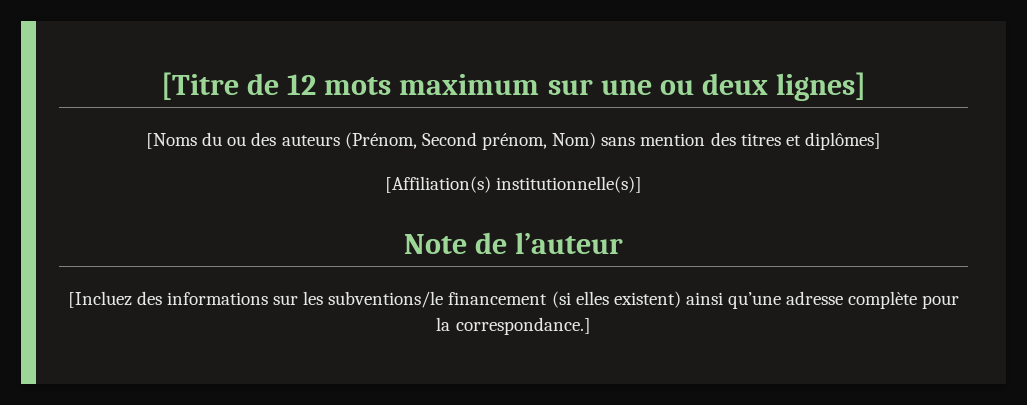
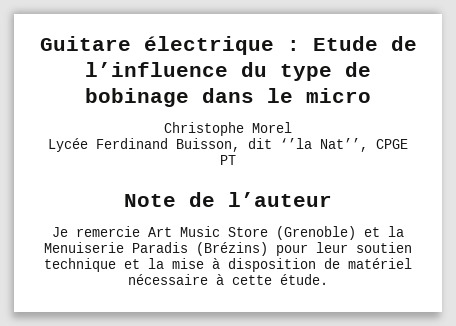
[161,72,866,101] [146,132,881,150] [384,176,643,193] [403,232,624,254] [67,291,960,309] [436,317,591,335] [Titre de 12 mots maximum sur une ou deux lignes] // [Noms du ou des auteurs (Prénom, Second prénom, Nom) sans mention des titres et diplômes] // [Affiliation(s) institutionnelle(s)] // Note de l’auteur // [Incluez des informations sur les subventions/le financement (si elles existent) ainsi qu’une adresse complète pour la correspondance.] -> [39,36,417,55] [85,62,371,81] [85,88,371,107] [164,122,292,136] [48,138,408,152] [220,155,236,165] [124,192,332,207] [52,226,404,240] [44,242,412,256] [44,258,412,272] [128,274,328,285] Guitare électrique : Etude de l’influence du type de bobinage dans le micro // Christophe Morel // Lycée Ferdinand Buisson, dit ‘’la Nat’’, CPGE PT // Note de l’auteur // Je remercie Art Music Store (Grenoble) et la Menuiserie Paradis (Brézins) pour leur soutien technique et la mise à disposition de matériel nécessaire à cette étude.

